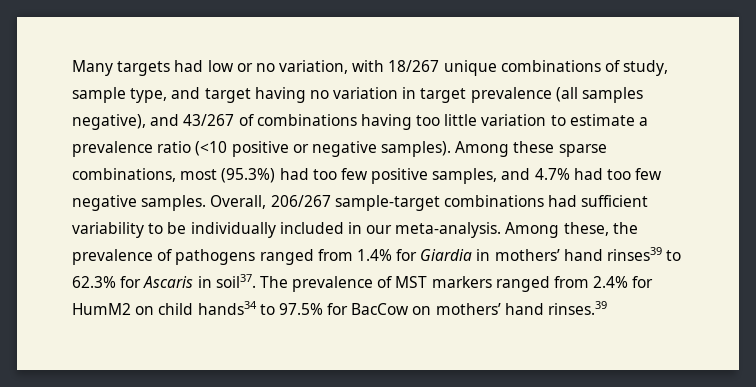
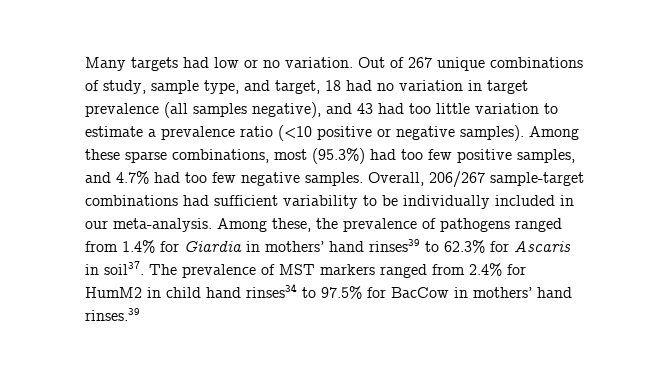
[279,60,440,74] variation, with 18/267 -> [285,57,432,68] variation. Out of 267
[204,87,306,103] target having -> [275,80,372,94] target, 18 had
[183,114,412,130] 43/267 of combinations having -> [357,103,404,114] 43 had
[135,301,257,315] on child hands34 -> [147,283,297,298] in child hand rinses34
[412,306,432,315] on -> [454,287,468,298] in

